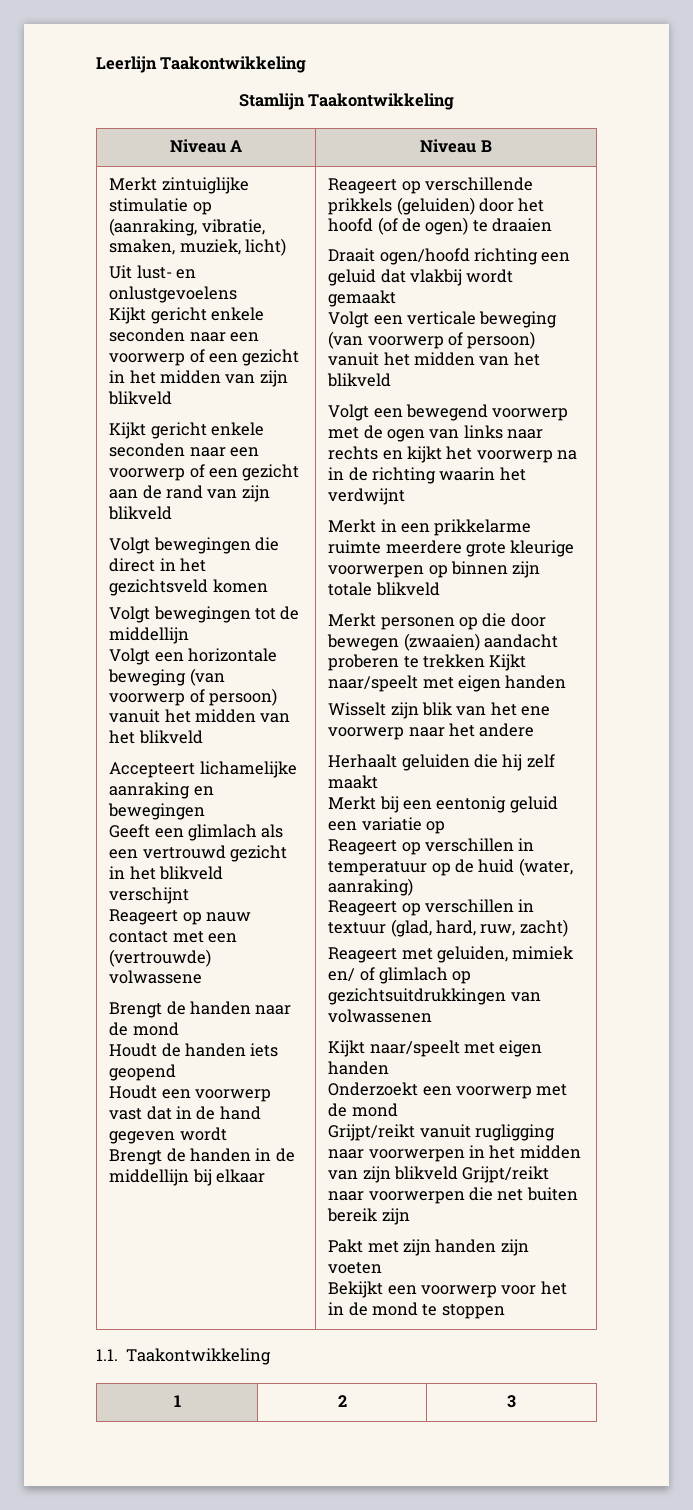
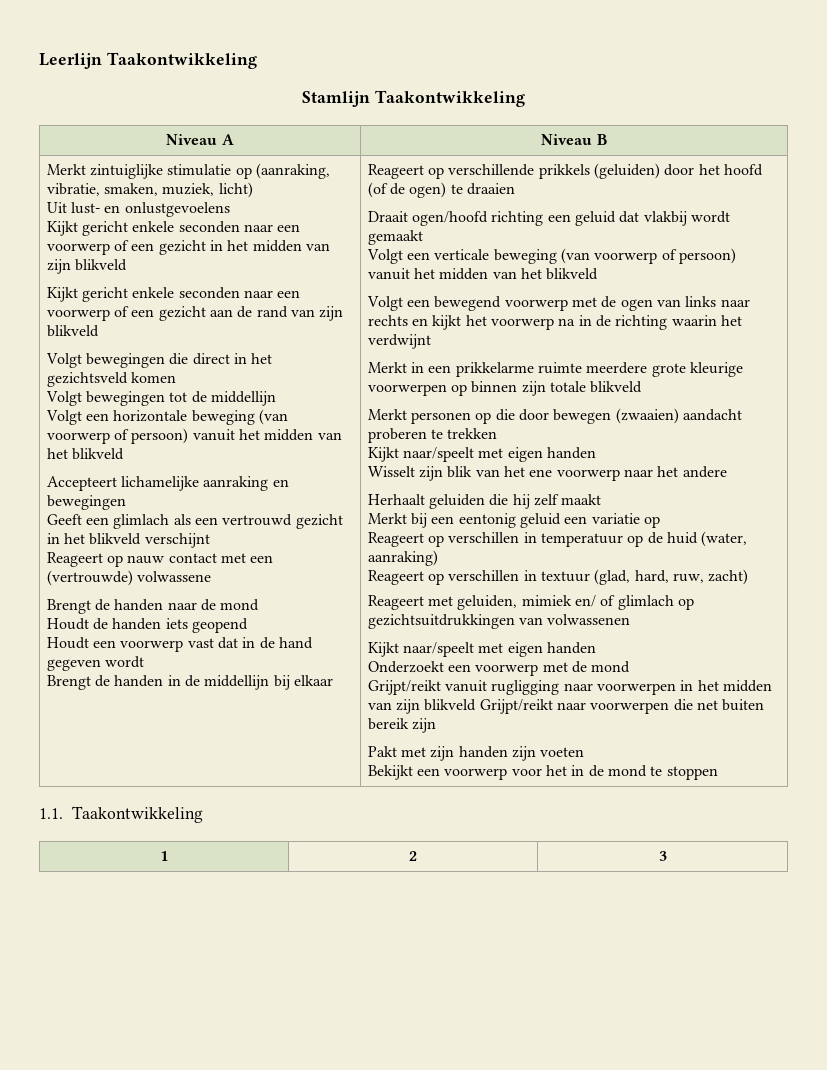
(486, 661) none -> (498, 433) //

